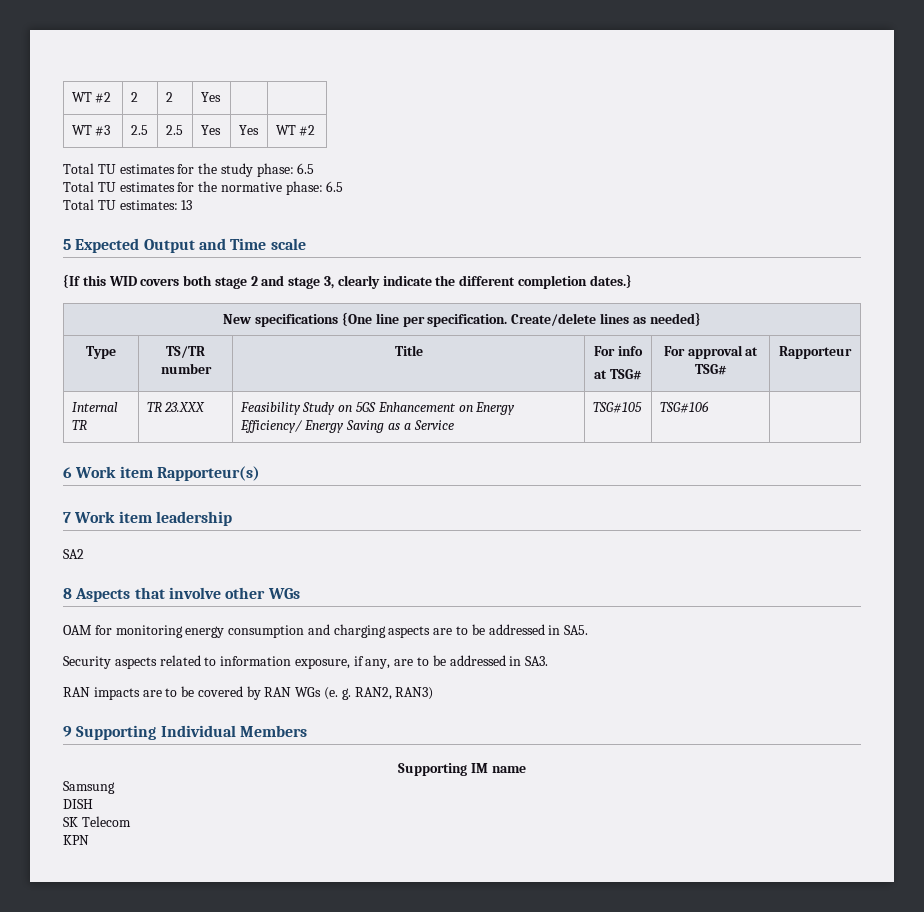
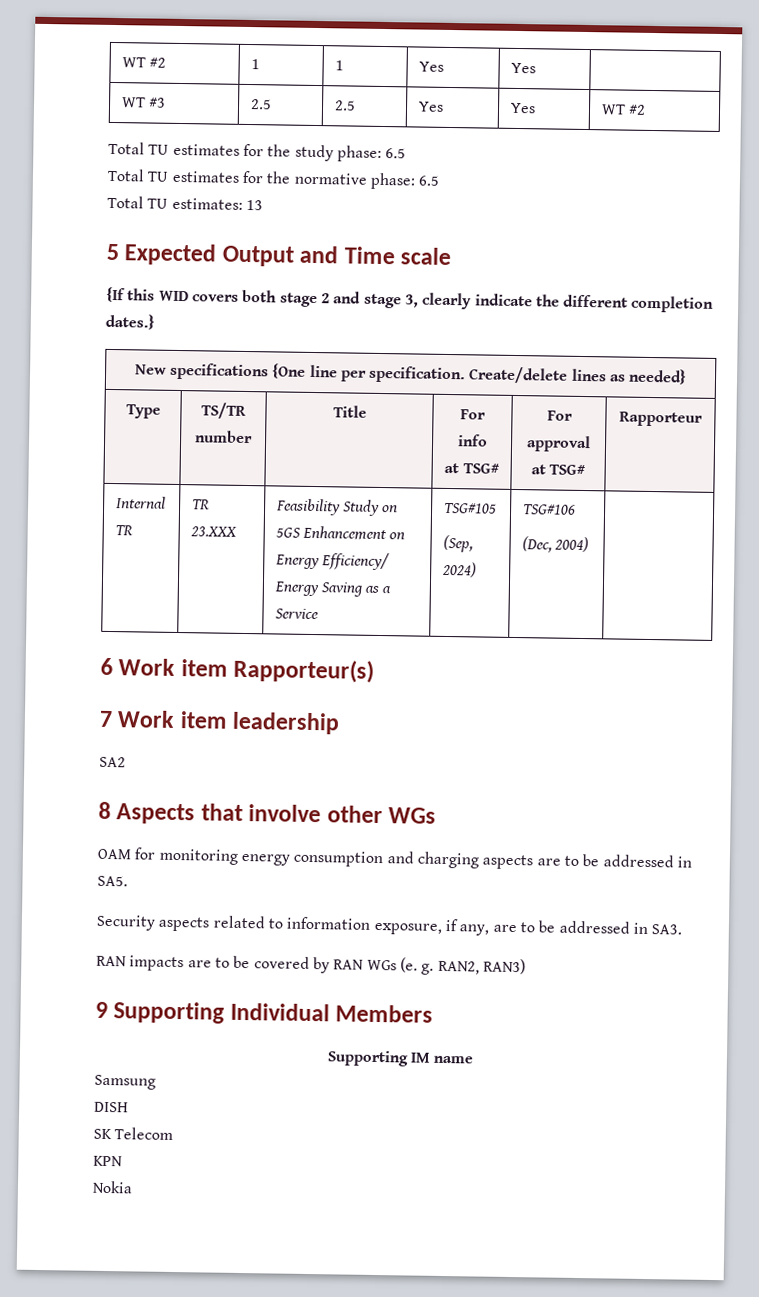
[130,92,138,102] [165,92,173,102] [200,92,221,102] 2 | 2 | Yes | -> [250,59,260,70] [334,60,344,71] [418,61,444,72] [510,62,536,74] 1 | 1 | Yes | Yes
(642, 407) none -> [442,534,473,553] [441,561,477,578] // (Sep, 2024)
(709, 407) none -> [521,536,589,553] // (Dec, 2004)
(89, 840) none -> [92,1180,133,1194] // Nokia

